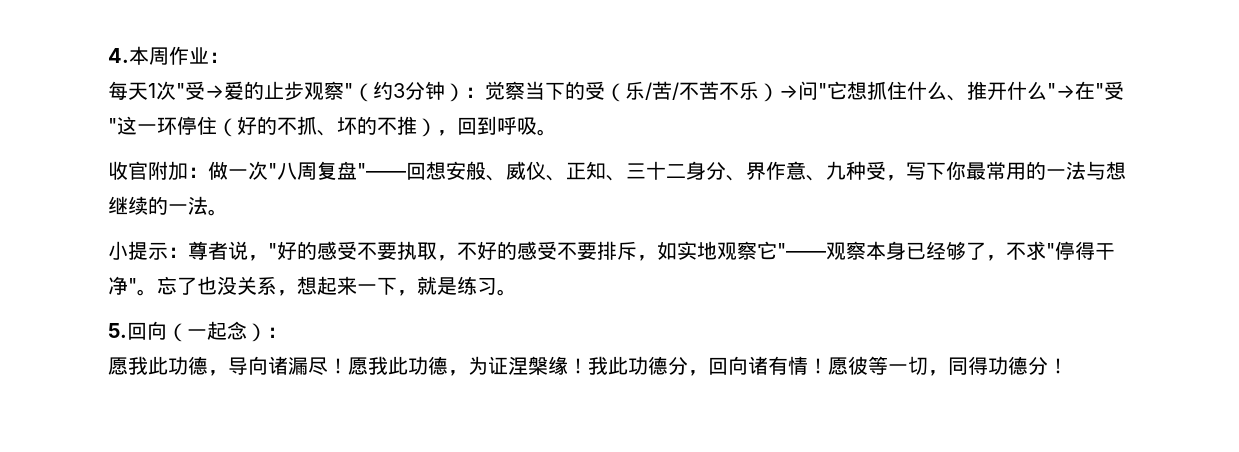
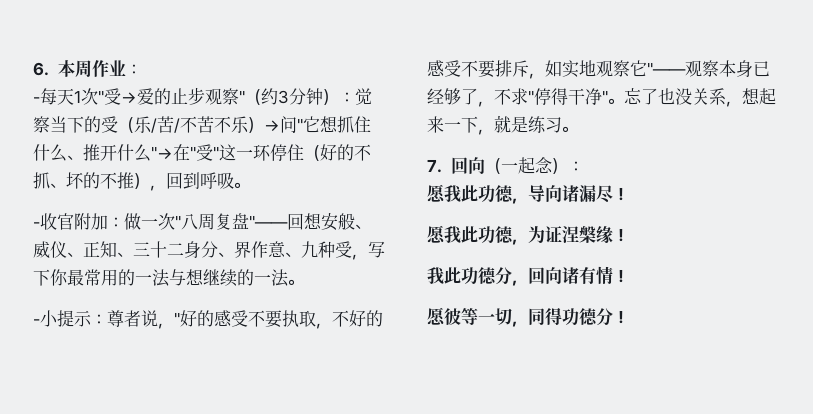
[108,48,129,63] 4. -> [33,62,49,76] 6.
(229, 57) none -> [33,97,40,103] -
(557, 132) none -> [33,222,40,228] -
(228, 212) none -> [33,319,40,325] -
[108,323,127,338] 5. -> [427,159,442,173] 7.
(348, 366) none -> (629, 194) //
(588, 366) none -> (629, 235) //
(828, 366) none -> (629, 276) //

